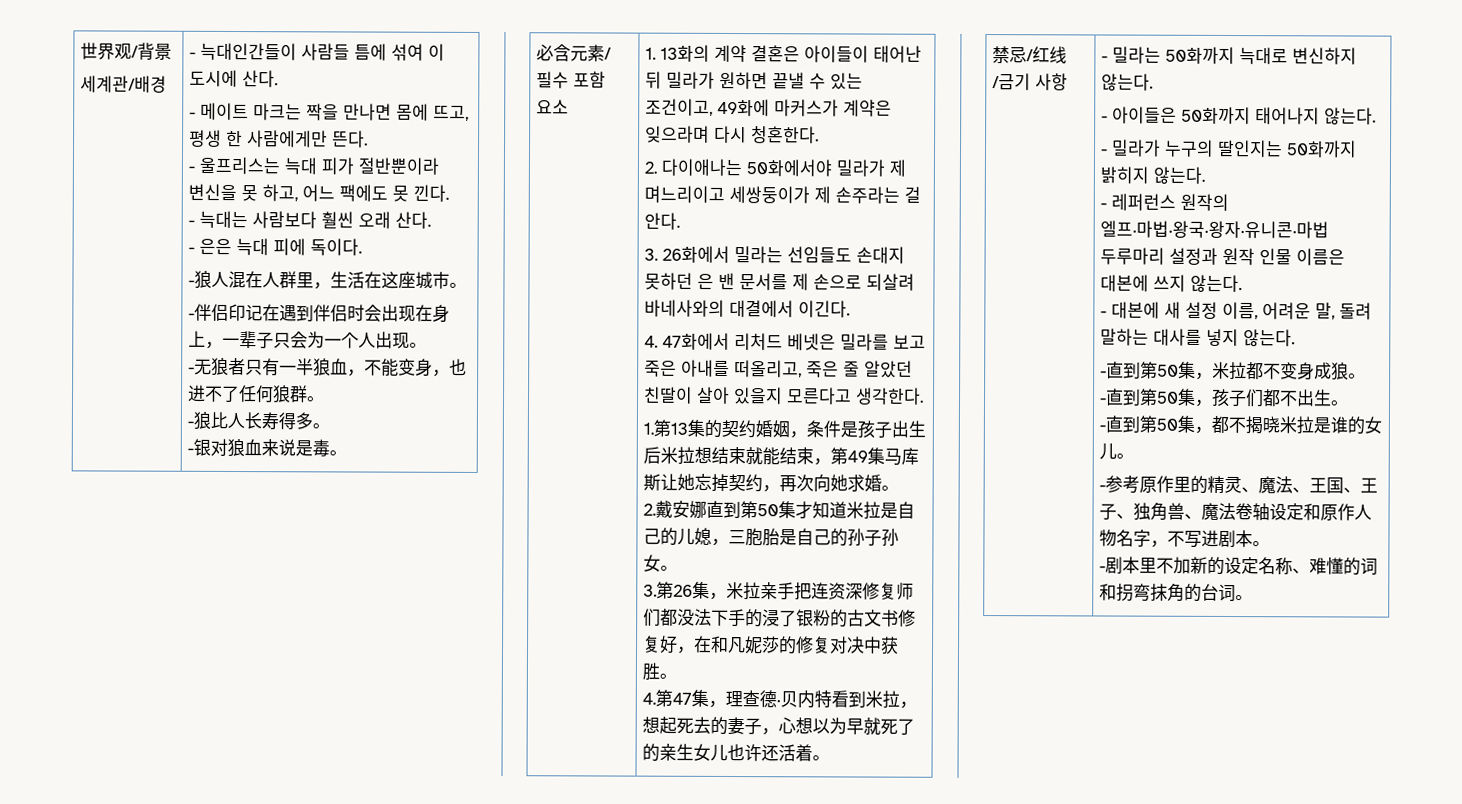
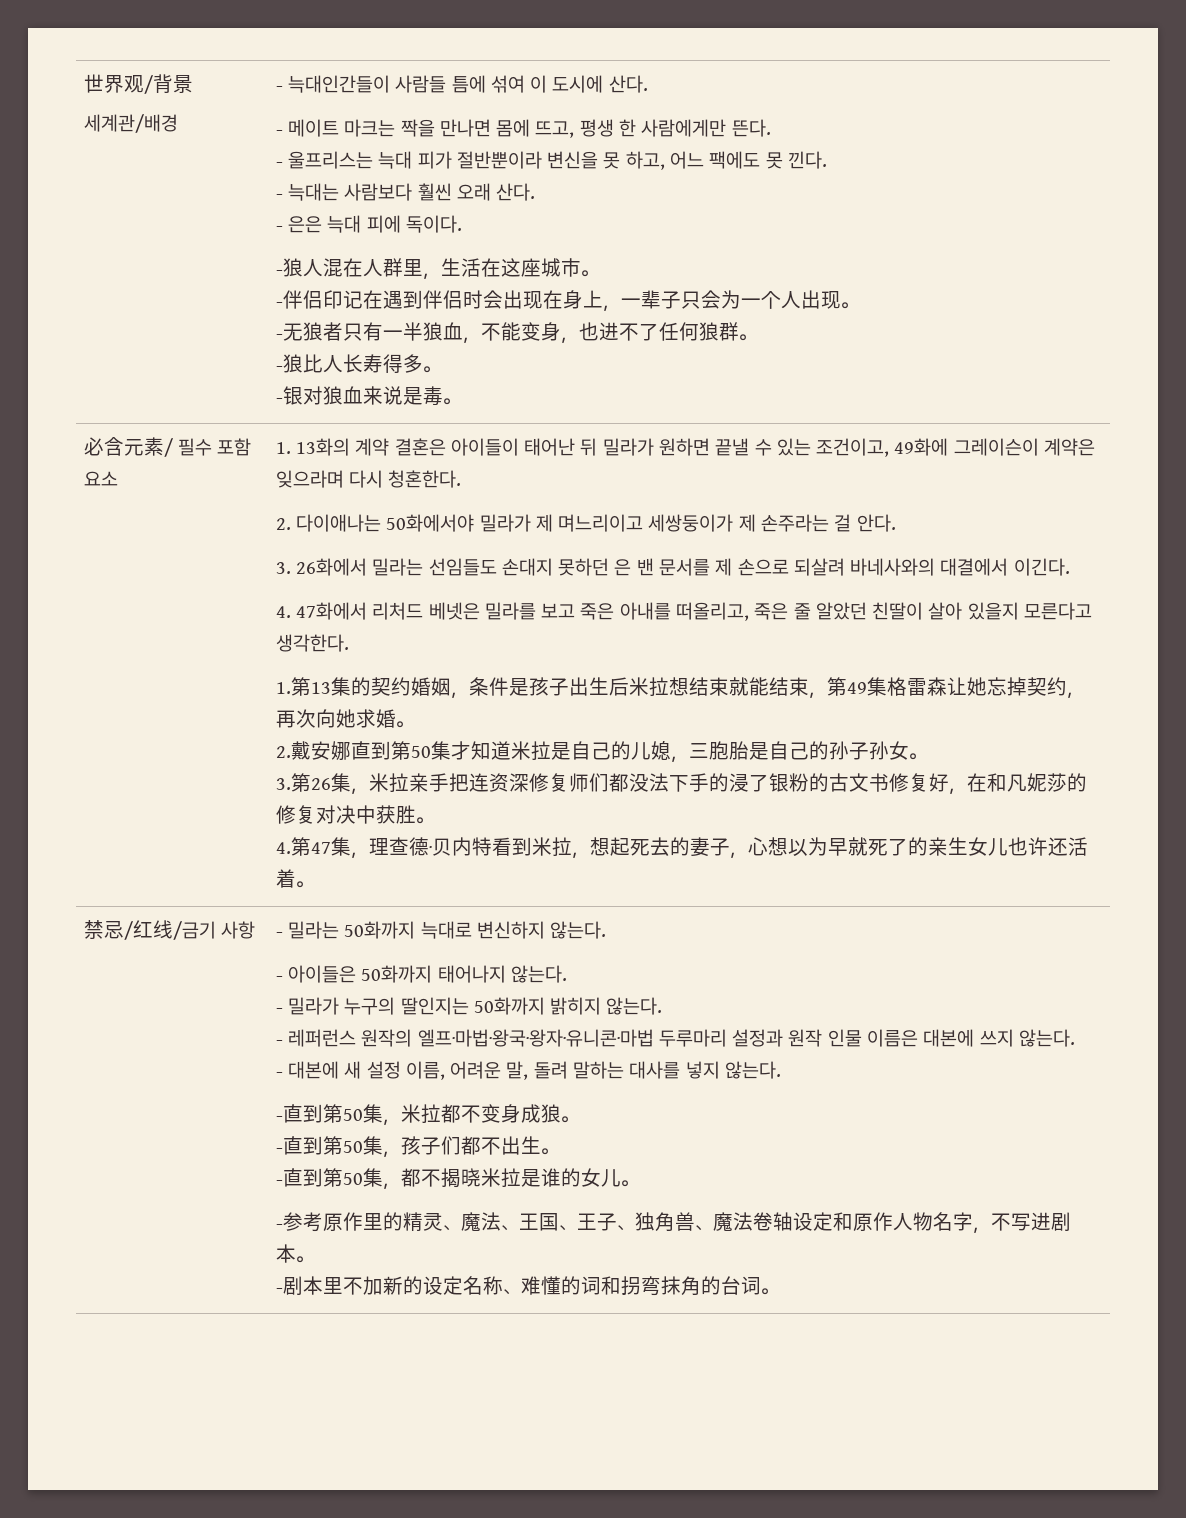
[774,99,840,117] 마커스가 -> [953,438,1039,456] 그레이슨이
[884,447,920,466] [643,473,662,491] 马库斯 -> [886,677,947,696] 格雷森

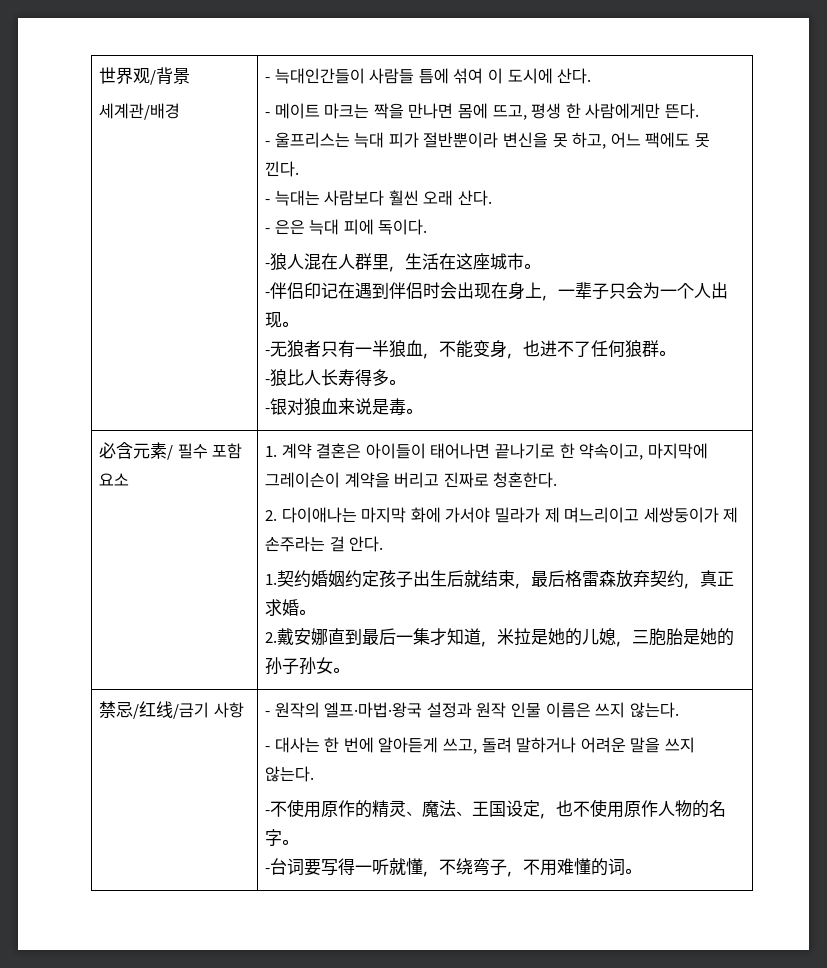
[296,438,351,456] 13화의 -> (278, 451) none
[524,438,1095,457] [275,470,384,488] 태어난 뒤 밀라가 원하면 끝낼 수 있는 조건이고, 49화에 그레이슨이 계약은 잊으라며 다시 -> [430,443,708,460] [265,472,489,488] 태어나면 끝나기로 한 약속이고, 마지막에 그레이슨이 계약을 버리고 진짜로
[386,514,475,532] 50화에서야 -> [361,507,491,523] 마지막 화에 가서야
[275,558,1070,576] [275,602,1092,621] [275,634,349,652] [275,677,1085,698] [275,709,356,728] 3. 26화에서 밀라는 선임들도 손대지 못하던 은 밴 문서를 제 손으로 되살려 바네사와의 대결에서 이긴다. // 4. 47화에서 리처드 베넷은 밀라를 보고 죽은 아내를 떠올리고, 죽은 줄 알았던 친딸이 살아 있을지 모른다고 생각한다. // 1.第13集的契约婚姻，条件是孩子出生后米拉想结束就能结束，第49集格雷森让她忘掉契约，再次向她 -> [265,570,735,589] 1.契约婚姻约定孩子出生后就结束，最后格雷森放弃契约，真正
[390,741,431,760] 第50 -> [362,628,414,645] 最后一
[510,741,611,761] 米拉是自己 -> [481,628,566,647] ，米拉是她
[768,741,809,760] 自己 -> [700,628,718,645] 她
[275,773,1087,794] [275,805,434,824] [275,837,1088,858] [275,869,314,888] // 3.第26集，米拉亲手把连资深修复师们都没法下手的浸了银粉的古文书修复好，在和凡妮莎的修复对决中获胜。 // 4.第47集，理查德·贝内特看到米拉，想起死去的妻子，心想以为早就死了的亲生女儿也许还活着。 -> (350, 670) none
[288,921,607,939] [275,965,567,983] [275,997,663,1015] [275,1029,727,1047] 밀라는 50화까지 늑대로 변신하지 않는다. // - 아이들은 50화까지 태어나지 않는다. // - 밀라가 누구의 딸인지는 50화까지 밝히지 않는다. // - 레퍼런스 원작의 엘프·마법·왕국·왕자·유니콘·마법 두루마리 -> [274,702,423,718] 원작의 엘프·마법·왕국
[923,1029,1075,1047] [275,1061,781,1080] [275,1104,579,1125] [275,1136,559,1157] [275,1168,639,1189] [275,1212,383,1232] 대본에 쓰지 않는다. // - 대본에 새 설정 이름, 어려운 말, 돌려 말하는 대사를 넣지 않는다. // -直到第50集，米拉都不变身成狼。 // -直到第50集，孩子们都不出生。 // -直到第50集，都不揭晓米拉是谁的女儿。 // -参考原作里 -> [595,702,679,718] [265,737,695,754] [265,766,315,782] [265,799,356,818] 쓰지 않는다. // - 대사는 한 번에 알아듣게 쓰고, 돌려 말하거나 어려운 말을 쓰지 않는다. // -不使用原作
[558,1212,1071,1233] [275,1244,314,1263] [275,1276,741,1296] 、王子、独角兽、魔法卷轴设定和原作人物名字，不写进剧本。 // -剧本里不加新的设定名称、难懂的词和拐弯抹角的台 -> [506,799,727,819] [265,829,299,846] [265,858,609,877] 设定，也不使用原作人物的名字。 // -台词要写得一听就懂，不绕弯子，不用难懂的

